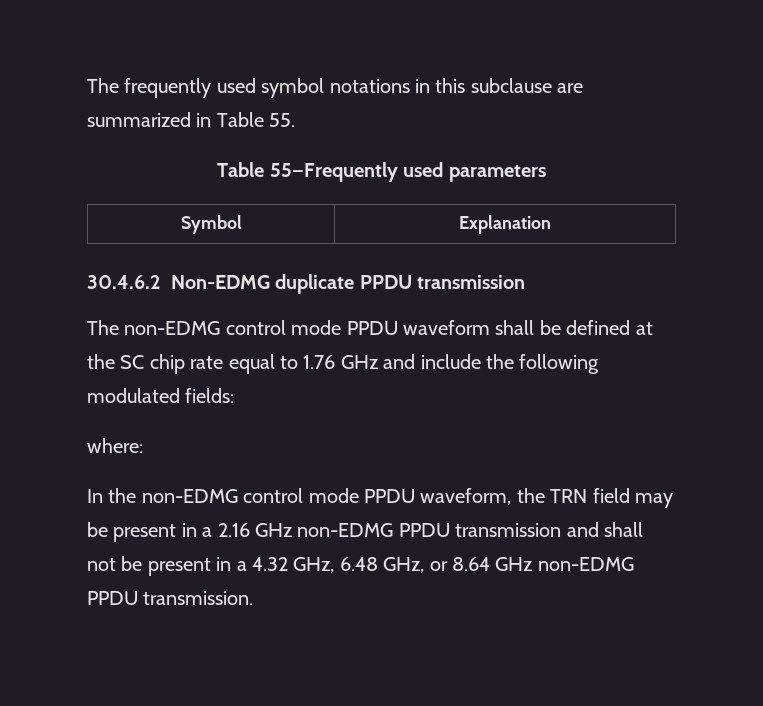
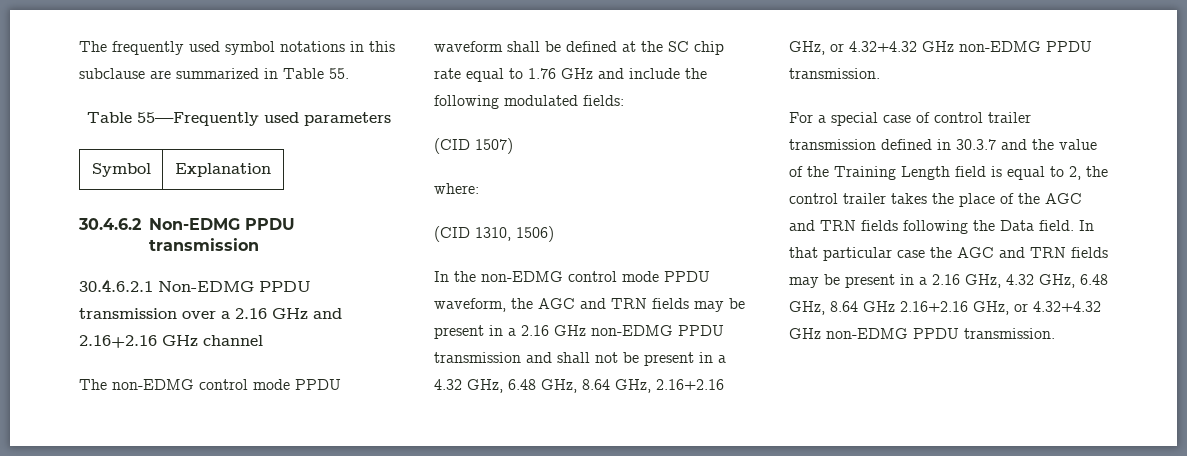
[275,274,526,294] duplicate PPDU transmission -> [245,218,295,230] [149,238,259,251] [79,279,311,292] [79,308,342,320] [79,335,263,348] PPDU transmission // 30.4.6.2.1 Non-EDMG PPDU transmission over a 2.16 GHz and 2.16+2.16 GHz channel
(235, 395) none -> [434,138,513,154] // (CID 1507)
(143, 445) none -> [434,226,554,242] // (CID 1310, 1506)
[550,488,630,503] TRN field -> [538,298,689,309] AGC and TRN fields
[429,557,490,571] or 8.64 -> [582,379,724,393] [789,41,1092,55] [789,68,880,79] [789,112,1031,126] [789,139,1097,150] [789,166,1108,180] [789,193,1082,207] [789,220,1094,234] [789,247,1108,261] [789,274,1108,288] [789,301,1101,315] 8.64 GHz, 2.16+2.16 GHz, or 4.32+4.32 GHz non-EDMG PPDU transmission. // For a special case of control trailer transmission defined in 30.3.7 and the value of the Training Length field is equal to 2, the control trailer takes the place of the AGC and TRN fields following the Data field. In that particular case the AGC and TRN fields may be present in a 2.16 GHz, 4.32 GHz, 6.48 GHz, 8.64 GHz 2.16+2.16 GHz, or 4.32+4.32

